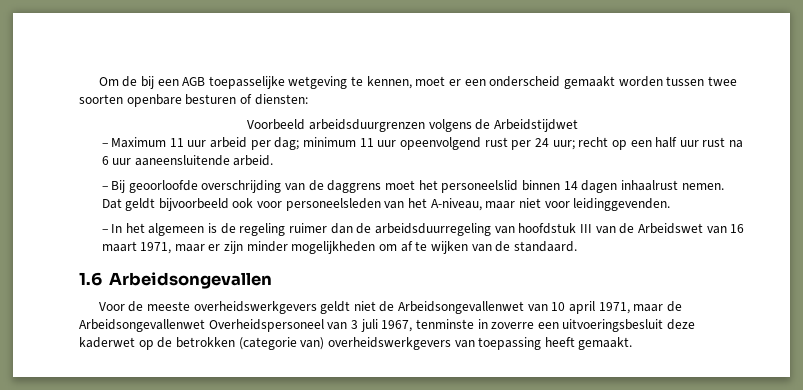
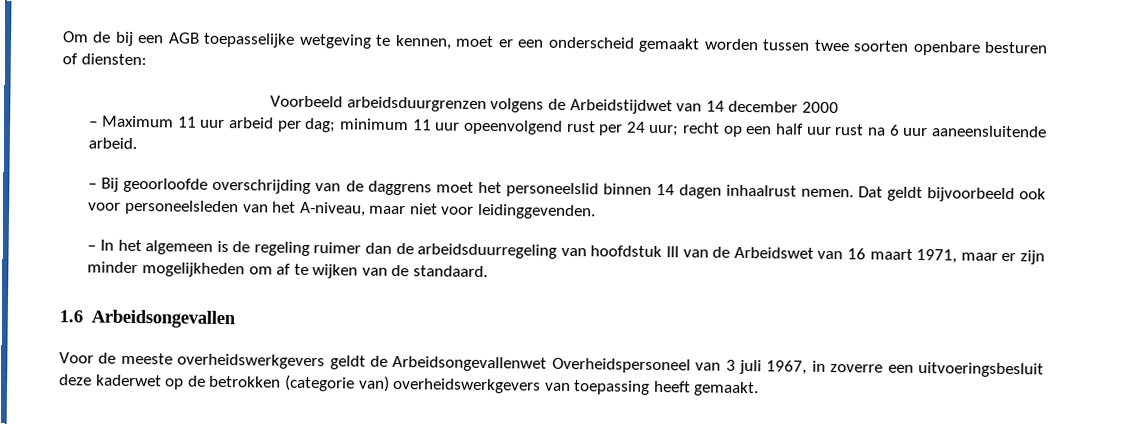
(578, 125) none -> [676,100,839,114] van 14 december 2000
[353,301,664,314] niet de Arbeidsongevallenwet van 10 april 1971, maar -> (366, 362) none
[415,319,474,329] tenminste -> (808, 367) none

